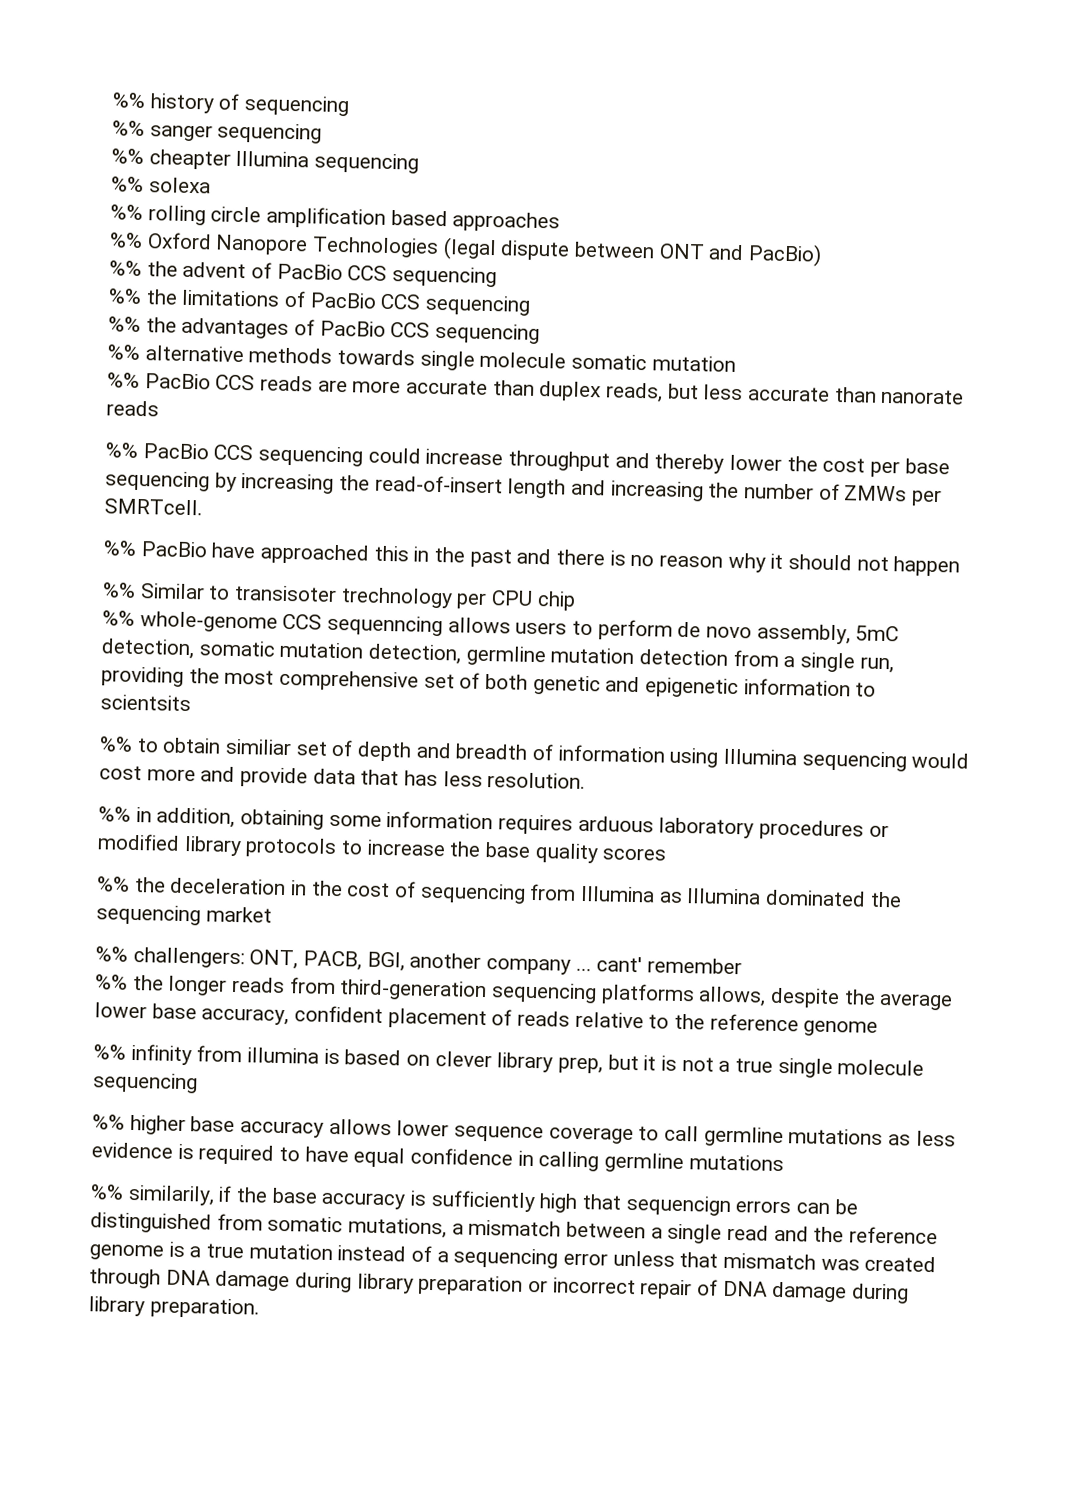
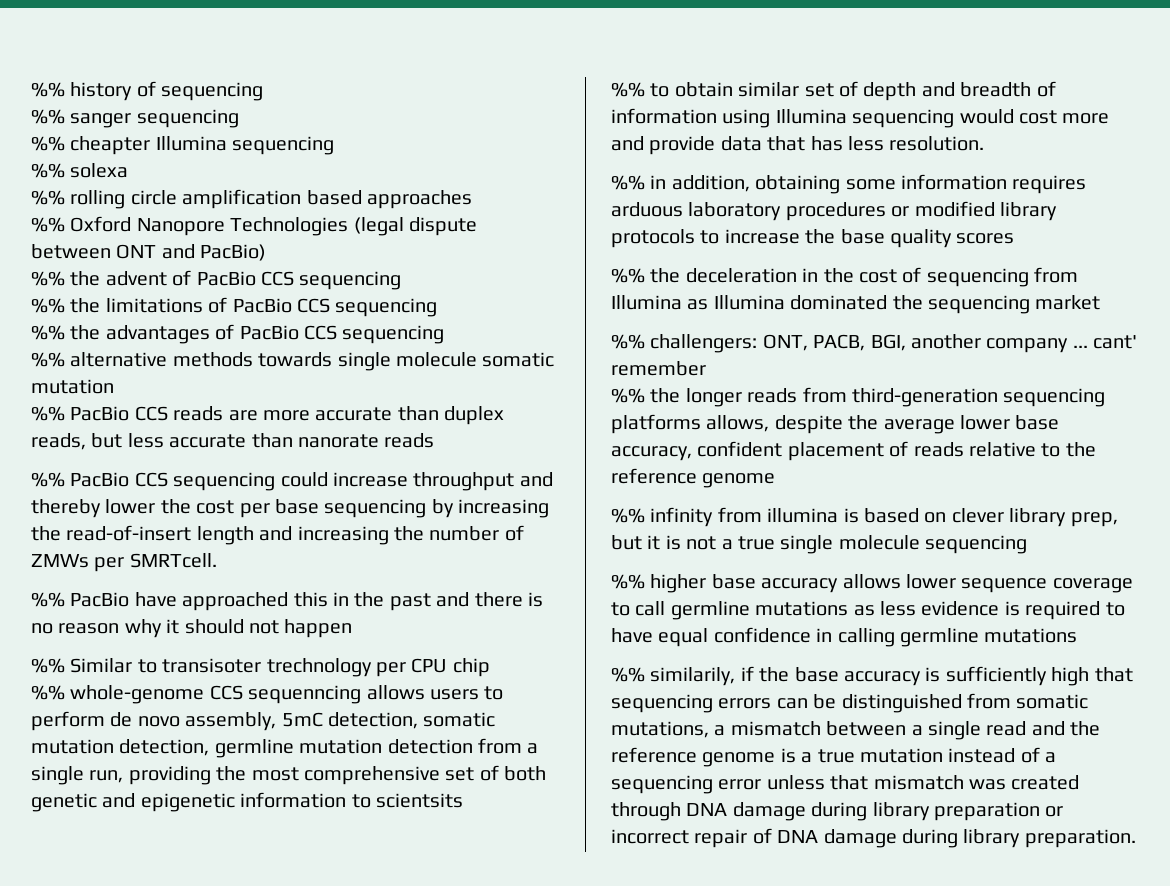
[225,738,293,756] similiar -> [738,82,800,97] similar
[625,1194,731,1217] sequencign -> [611,694,713,713] sequencing

